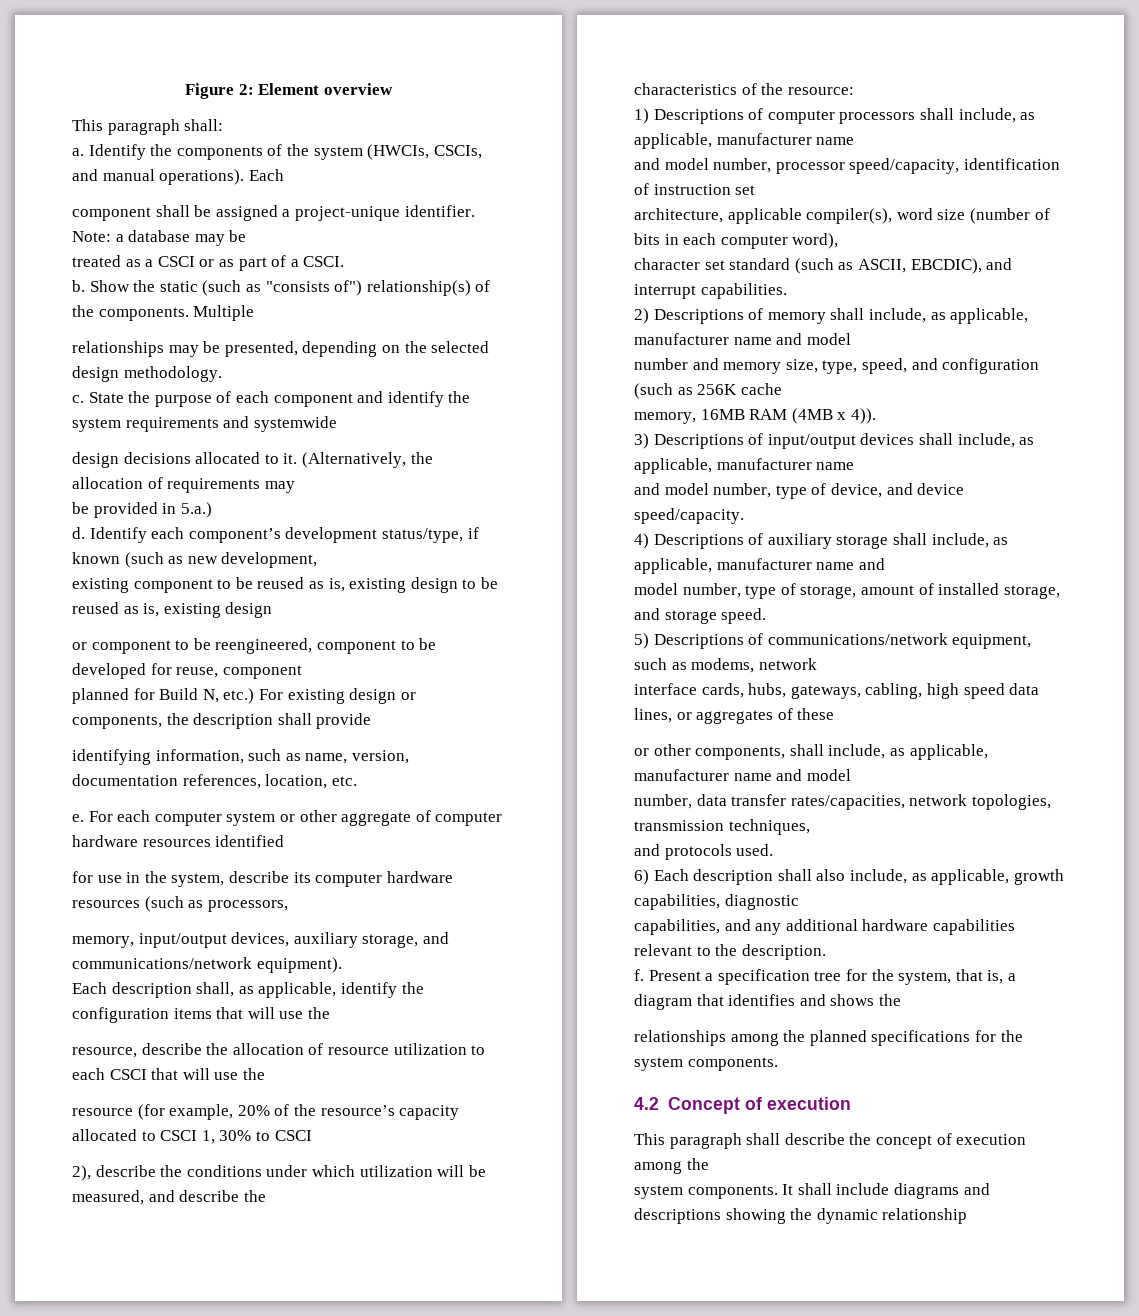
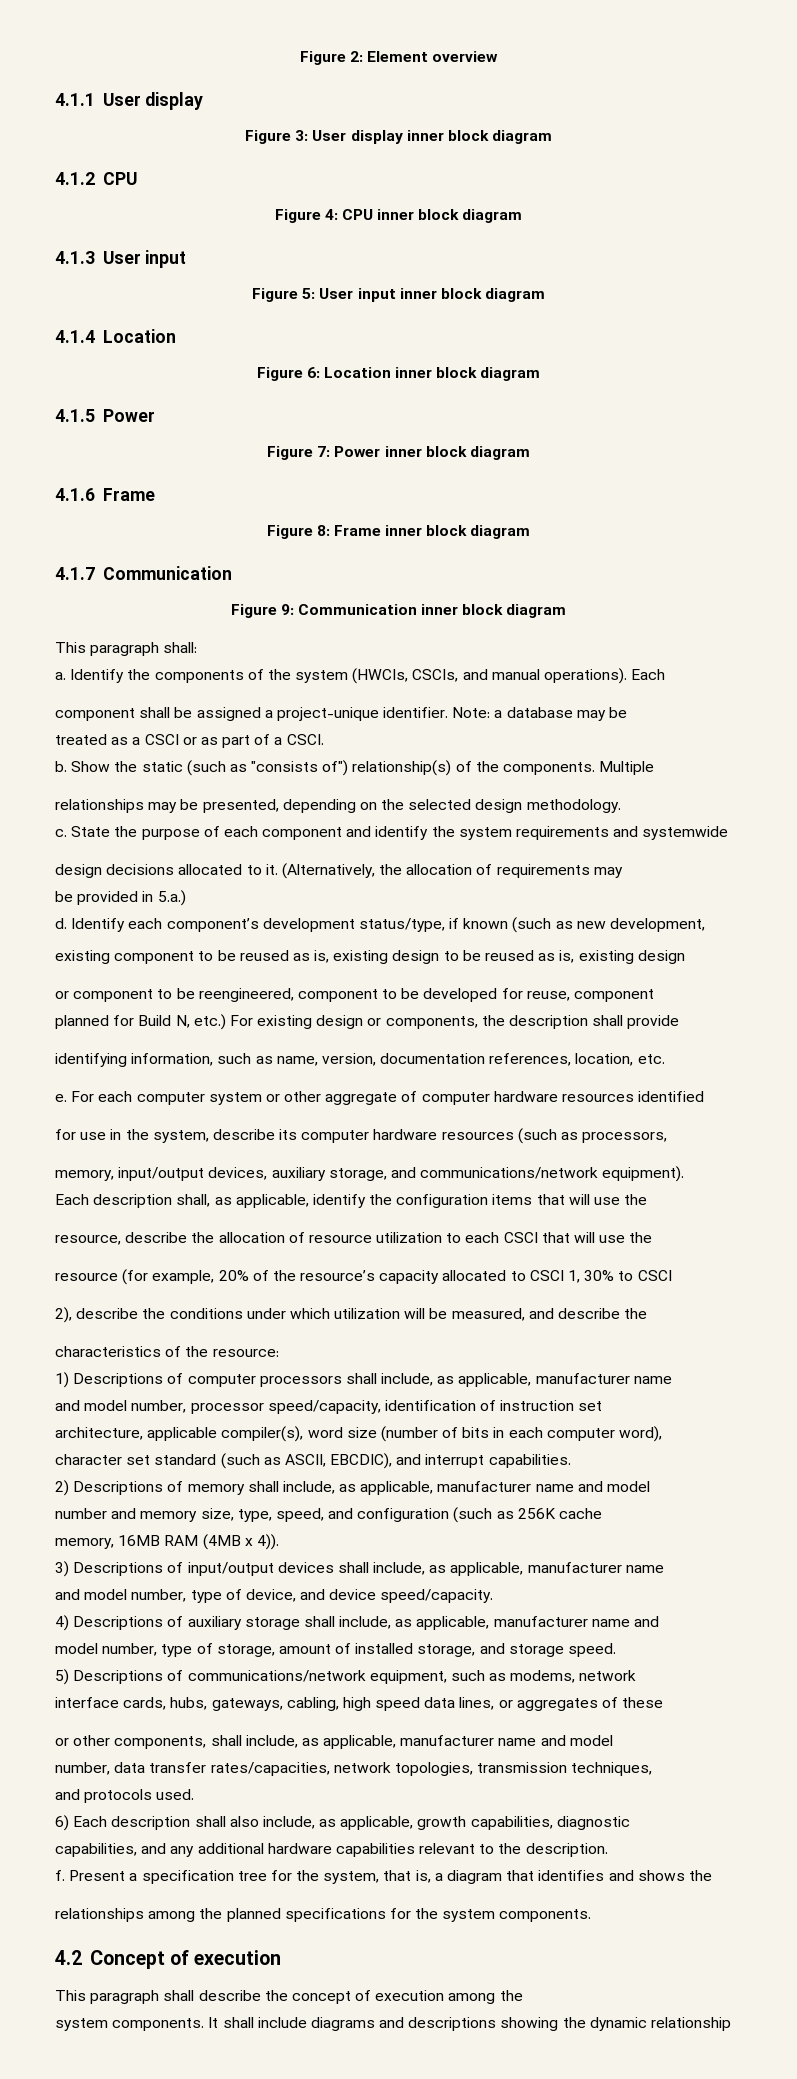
(393, 89) none -> [55,92,204,110] [244,130,553,144] [55,172,137,185] [274,209,523,223] [55,250,187,268] [251,288,546,302] [55,329,176,343] [256,367,541,381] [55,409,155,422] [267,446,530,460] [55,488,155,501] [266,525,531,539] [55,566,232,580] [230,604,567,618] // 4.1.1 User display // Figure 3: User display inner block diagram // 4.1.2 CPU // Figure 4: CPU inner block diagram // 4.1.3 User input // Figure 5: User input inner block diagram // 4.1.4 Location // Figure 6: Location inner block diagram // 4.1.5 Power // Figure 7: Power inner block diagram // 4.1.6 Frame // Figure 8: Frame inner block diagram // 4.1.7 Communication // Figure 9: Communication inner block diagram

